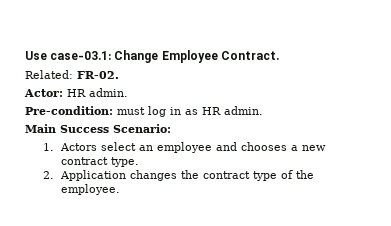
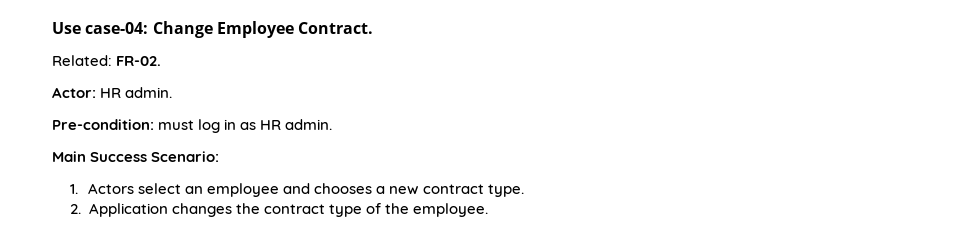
[50,51,112,60] case-03.1: -> [85,22,149,34] case-04:

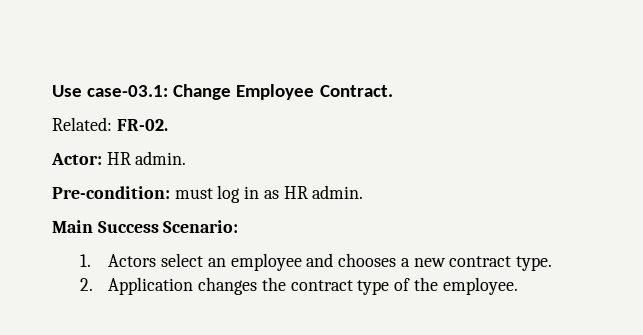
[85,22,149,34] case-04: -> [87,85,169,97] case-03.1:

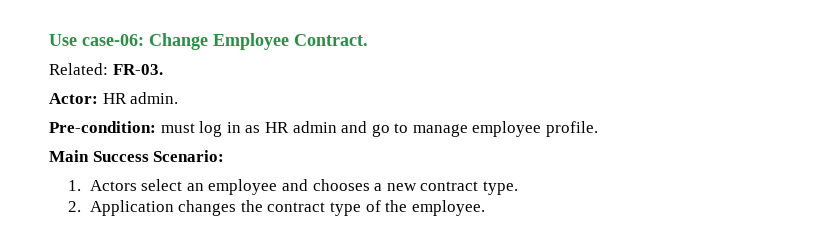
[87,85,169,97] case-03.1: -> [82,34,144,46] case-06:
[116,119,168,131] FR-02. -> [112,64,163,75] FR-03.
[312,185,364,199] admin. -> [292,121,599,137] admin and go to manage employee profile.

